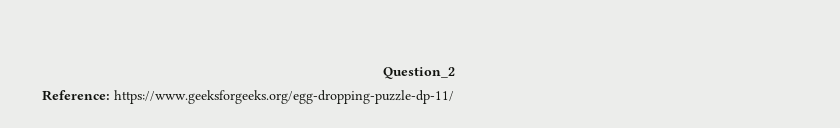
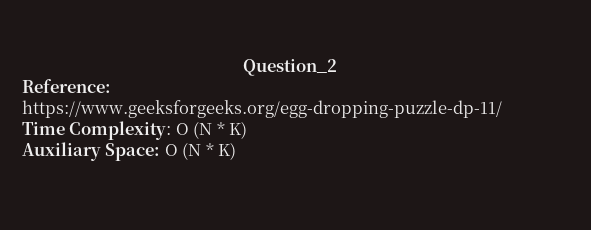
(454, 97) none -> [22,121,248,140] [22,142,237,161] // Time Complexity: O (N * K) // Auxiliary Space: O (N * K)

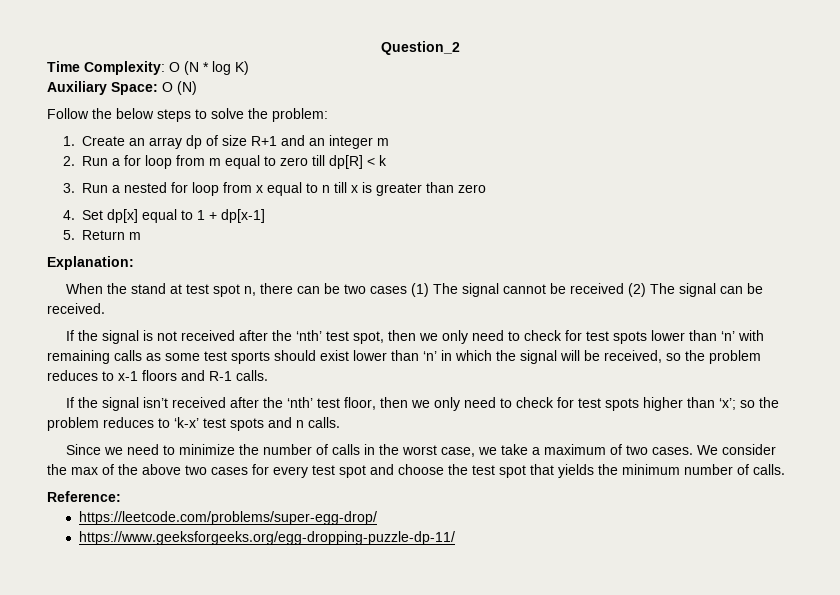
[22,79,111,93] [22,100,502,118] // Reference: https://www.geeksforgeeks.org/egg-dropping-puzzle-dp-11/ -> (460, 48) none
(225, 128) none -> [212,61,231,75] log
[182,142,237,160] (N * K) -> [177,81,197,95] [47,108,328,122] [63,135,390,149] [63,155,388,169] [63,182,487,196] [63,209,266,223] [63,230,142,240] [47,256,134,270] [66,283,764,297] [47,303,105,314] [66,330,765,344] [47,350,761,364] [47,370,268,381] [66,397,780,411] [47,417,340,431] [66,444,777,457] [47,464,785,478] [47,491,121,502] [78,511,377,525] [78,531,455,545] (N) // Follow the below steps to solve the problem: // 1. Create an array dp of size R+1 and an integer m // 2. Run a for loop from m equal to zero till dp[R] < k // 3. Run a nested for loop from x equal to n till x is greater than zero // 4. Set dp[x] equal to 1 + dp[x-1] // 5. Return m // Explanation: // When the stand at test spot n, there can be two cases (1) The signal cannot be received (2) The signal can be received. // If the signal is not received after the ‘nth’ test spot, then we only need to check for test spots lower than ‘n’ with remaining calls as some test sports should exist lower than ‘n’ in which the signal will be received, so the problem reduces to x-1 floors and R-1 calls. // If the signal isn’t received after the ‘nth’ test floor, then we only need to check for test spots higher than ‘x’; so the problem reduces to ‘k-x’ test spots and n calls. // Since we need to minimize the number of calls in the worst case, we take a maximum of two cases. We consider the max of the above two cases for every test spot and choose the test spot that yields the minimum number of calls. // Reference: // https://leetcode.com/problems/super-egg-drop/ // https://www.geeksforgeeks.org/egg-dropping-puzzle-dp-11/

